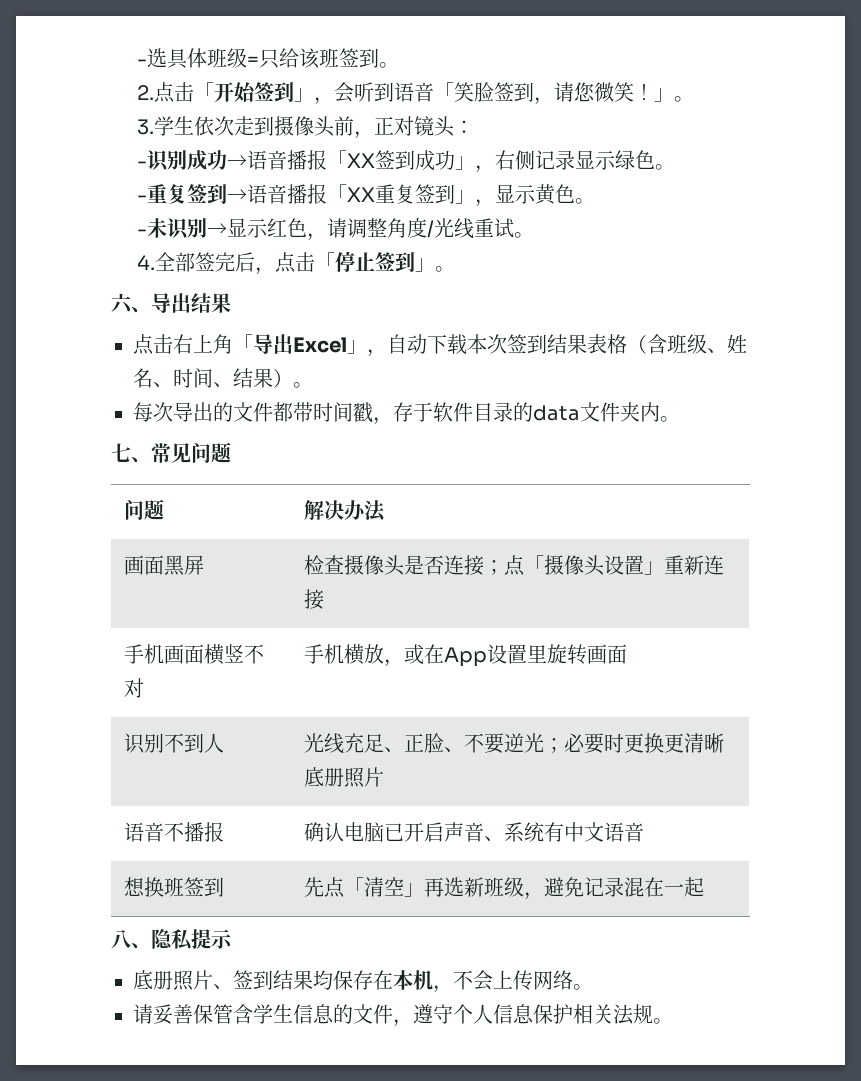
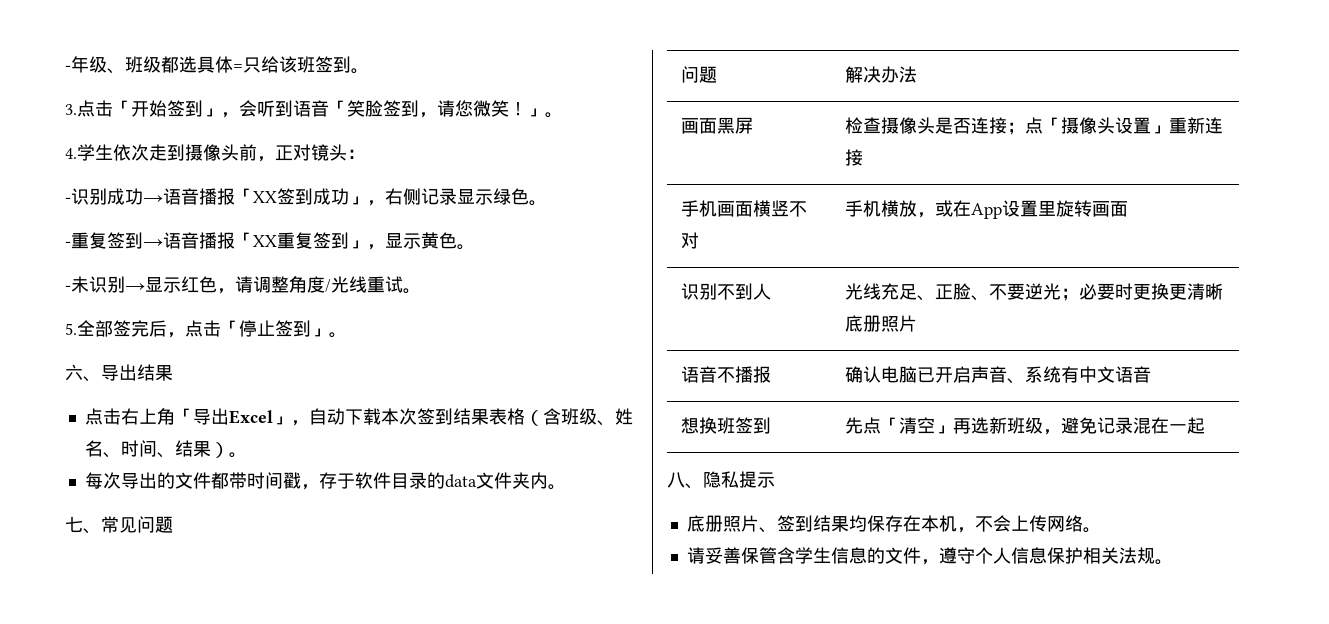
[137,48,248,69] -选具体班级 -> [65,56,233,74] -年级、班级都选具体
[137,85,155,100] 2. -> [65,104,77,115] 3.
[137,119,155,135] 3. -> [65,148,77,159] 4.
[137,255,156,270] 4. -> [65,323,77,335] 5.

